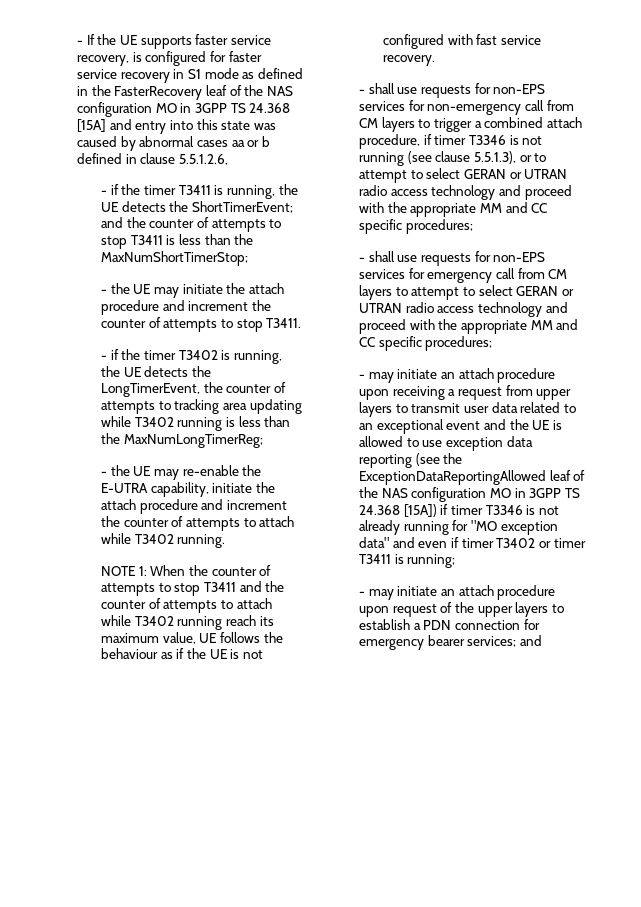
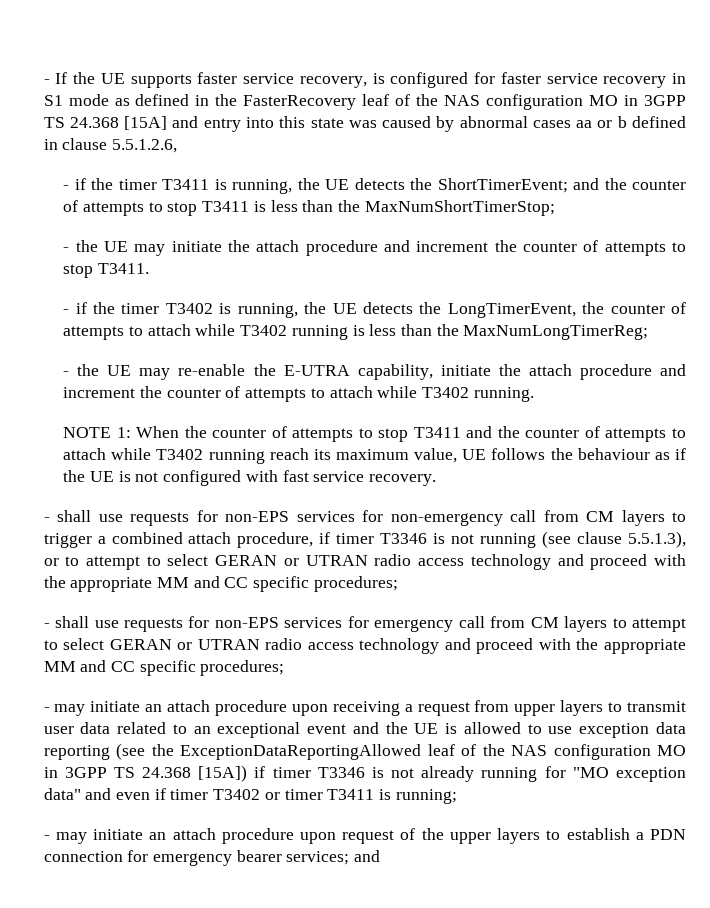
[174,399,302,414] tracking area updating -> [147,324,191,336] attach

